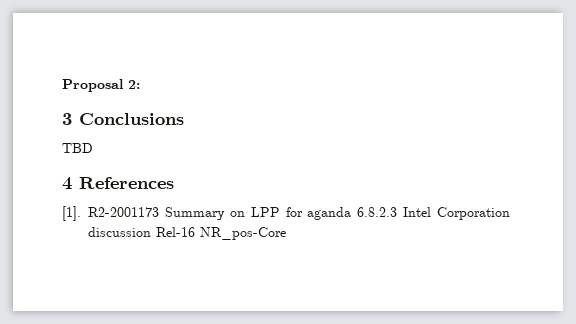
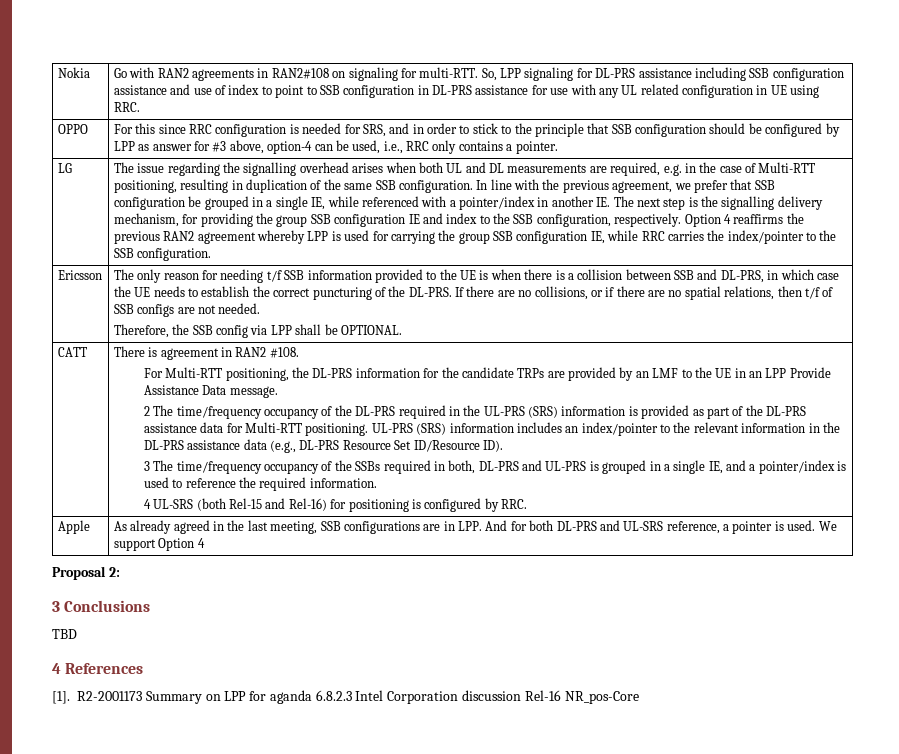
(62, 85) none -> [57,67,90,78] [113,67,844,81] [113,84,820,98] [113,102,140,112] [57,124,88,134] [113,123,840,137] [113,140,558,154] [57,163,72,173] [113,162,816,176] [113,179,775,193] [113,196,823,210] [113,213,804,227] [113,230,837,244] [113,248,212,261] [57,270,102,280] [113,269,839,283] [113,286,834,300] [113,303,261,317] [113,324,402,338] [57,347,87,357] [113,346,299,360] [143,367,831,381] [143,385,278,398] [143,405,807,419] [143,422,840,436] [143,439,503,453] [143,460,847,474] [143,477,377,491] [143,498,528,512] [57,520,90,534] [113,520,837,534] [113,538,205,551] Nokia | Go with RAN2 agreements in RAN2#108 on signaling for multi-RTT. So, LPP signaling for DL-PRS assistance including SSB configuration assistance and use of index to point to SSB configuration in DL-PRS assistance for use with any UL related configuration in UE using RRC. // OPPO | For this since RRC configuration is needed for SRS, and in order to stick to the principle that SSB configuration should be configured by LPP as answer for #3 above, option-4 can be used, i.e., RRC only contains a pointer. // LG | The issue regarding the signalling overhead arises when both UL and DL measurements are required, e.g. in the case of Multi-RTT positioning, resulting in duplication of the same SSB configuration. In line with the previous agreement, we prefer that SSB configuration be grouped in a single IE, while referenced with a pointer/index in another IE. The next step is the signalling delivery mechanism, for providing the group SSB configuration IE and index to the SSB configuration, respectively. Option 4 reaffirms the previous RAN2 agreement whereby LPP is used for carrying the group SSB configuration IE, while RRC carries the index/pointer to the SSB configuration. // Ericsson | The only reason for needing t/f SSB information provided to the UE is when there is a collision between SSB and DL-PRS, in which case the UE needs to establish the correct puncturing of the DL-PRS. If there are no collisions, or if there are no spatial relations, then t/f of SSB configs are not needed. // Therefore, the SSB config via LPP shall be OPTIONAL. // CATT | There is agreement in RAN2 #108. // For Multi-RTT positioning, the DL-PRS information for the candidate TRPs are provided by an LMF to the UE in an LPP Provide Assistance Data message. // 2 The time/frequency occupancy of the DL-PRS required in the UL-PRS (SRS) information is provided as part of the DL-PRS assistance data for Multi-RTT positioning. UL-PRS (SRS) information includes an index/pointer to the relevant information in the DL-PRS assistance data (e.g., DL-PRS Resource Set ID/Resource ID). // 3 The time/frequency occupancy of the SSBs required in both, DL-PRS and UL-PRS is grouped in a single IE, and a pointer/index is used to reference the required information. // 4 UL-SRS (both Rel-15 and Rel-16) for positioning is configured by RRC. // Apple | As already agreed in the last meeting, SSB configurations are in LPP. And for both DL-PRS and UL-SRS reference, a pointer is used. We support Option 4 //

